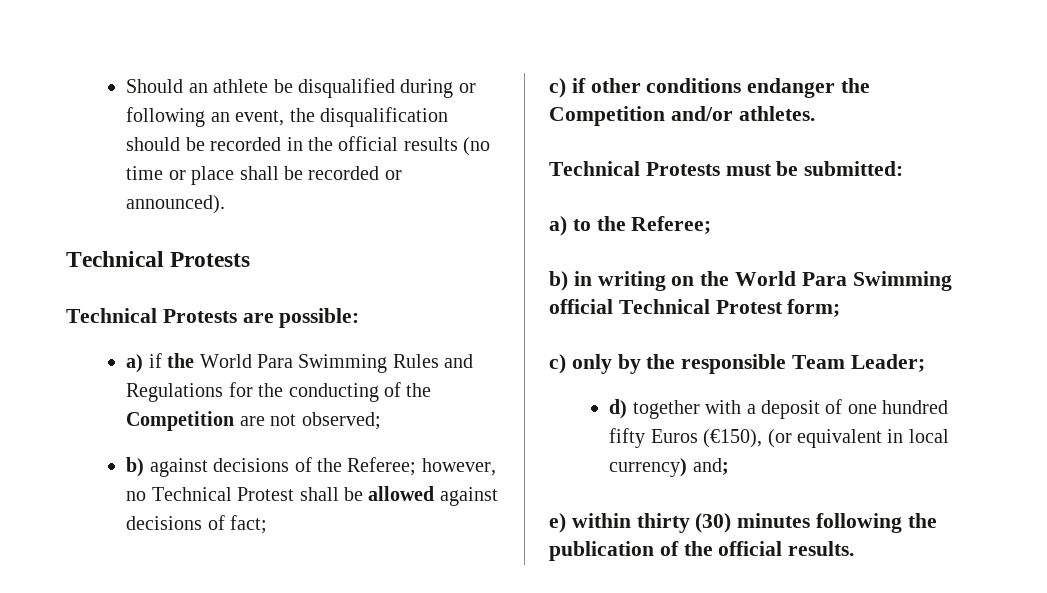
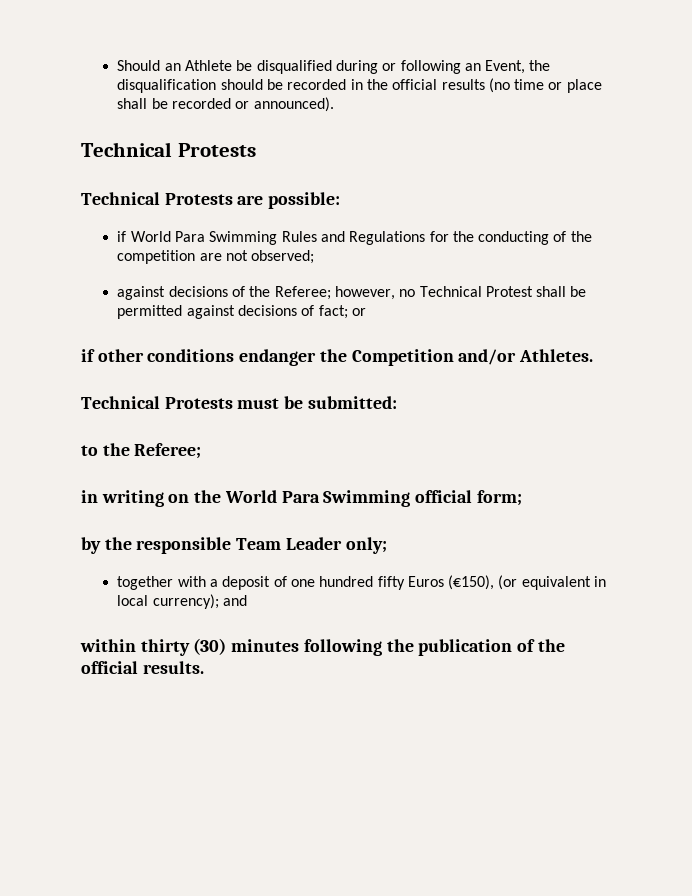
[213,79,269,93] athlete -> [184,60,232,71] Athlete
[235,110,285,126] event, -> [485,60,526,74] Event,
[126,353,195,373] a) if the -> [117,231,127,242] if
[126,411,235,431] Competition -> [117,250,196,264] competition
[126,457,145,477] b) -> (315, 257) none
[368,486,435,501] allowed -> [117,305,183,319] permitted
[549,78,566,98] // c) -> [351,308,366,316] or //
[738,106,815,121] athletes. -> [519,349,594,362] Athletes.
[549,216,567,236] a) -> (397, 402) none
[549,271,568,291] b) -> (202, 451) none
[618,299,783,314] Technical Protest -> (473, 496) none
[549,354,612,374] c) only -> (522, 498) none
[850,354,925,372] [609,399,628,419] Leader; // d) -> [285,537,387,554] Leader only; //
[609,458,729,477] [549,513,566,533] currency) and; // e) -> [152,594,247,609] currency); and //

